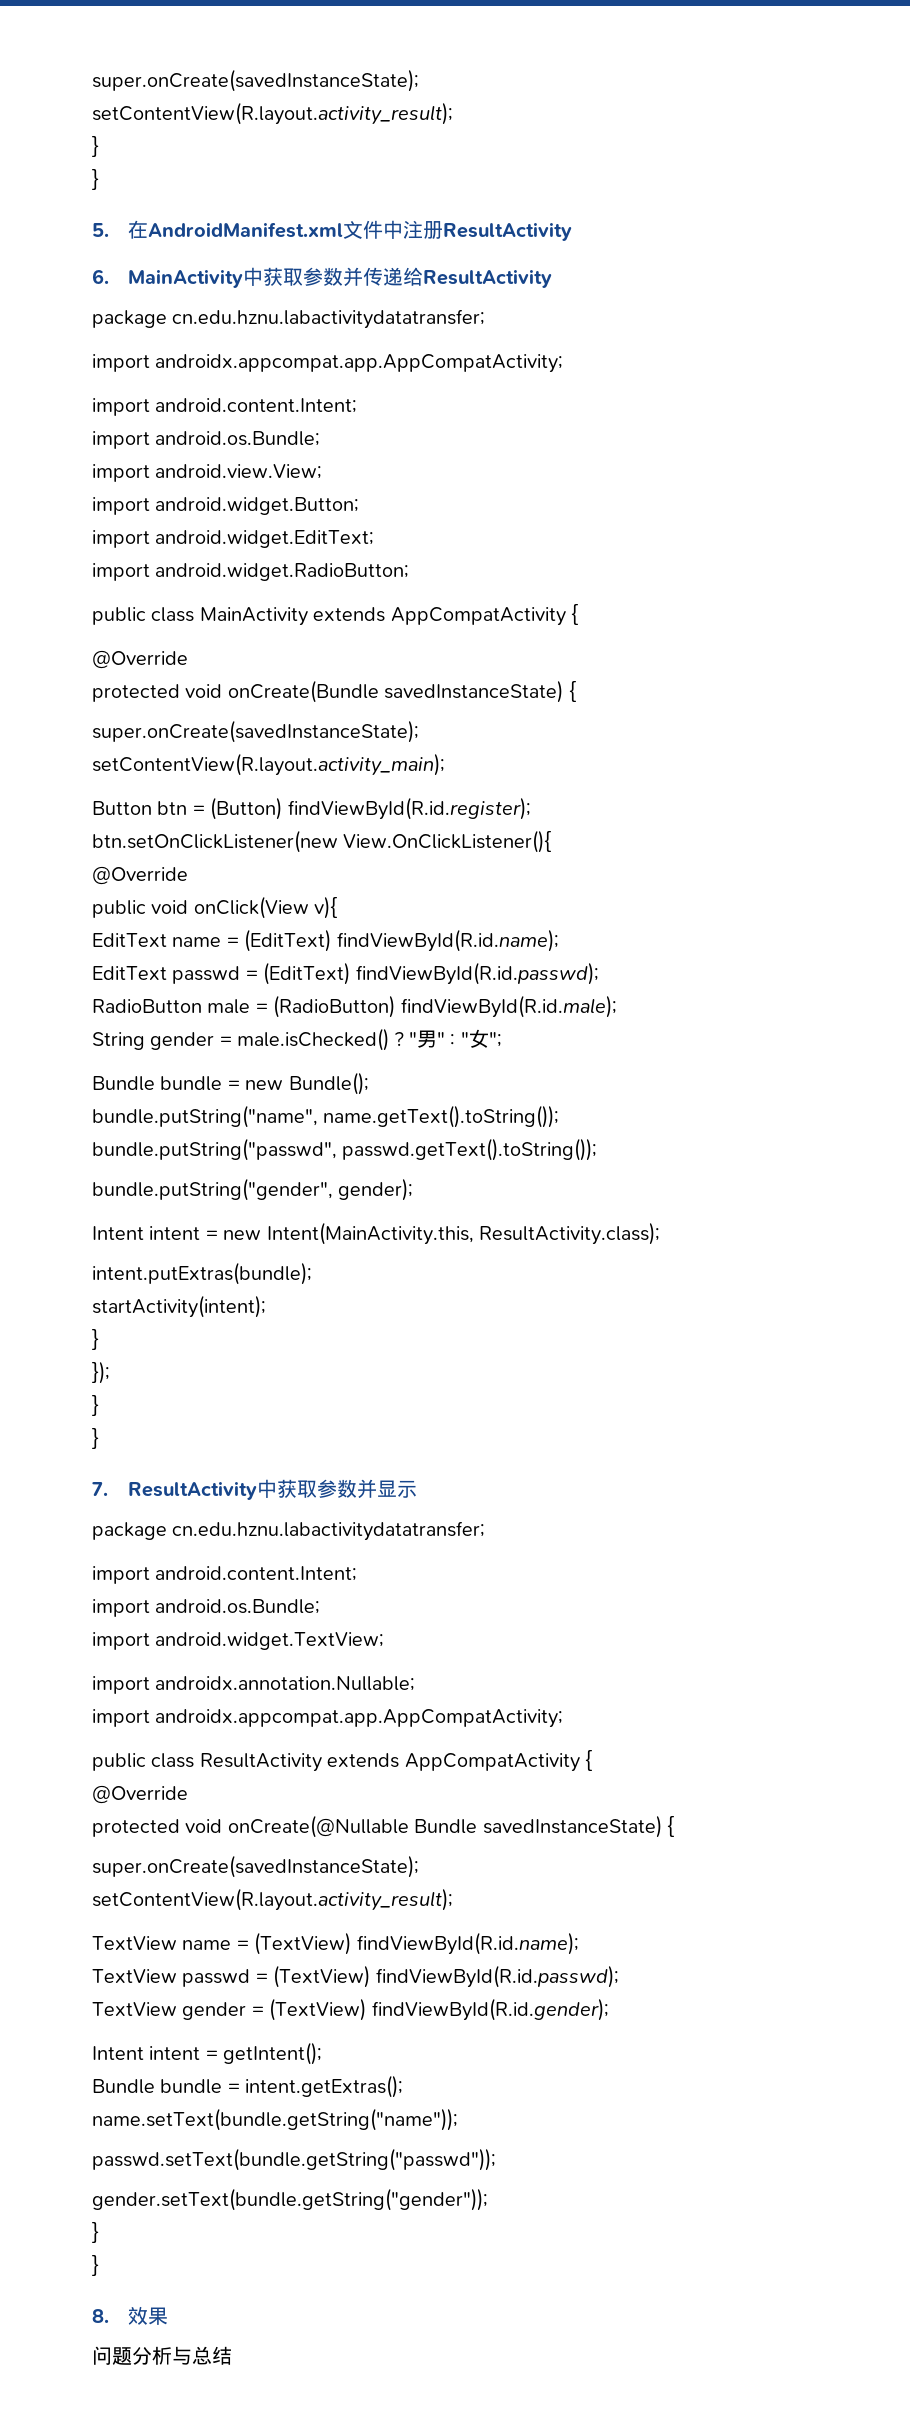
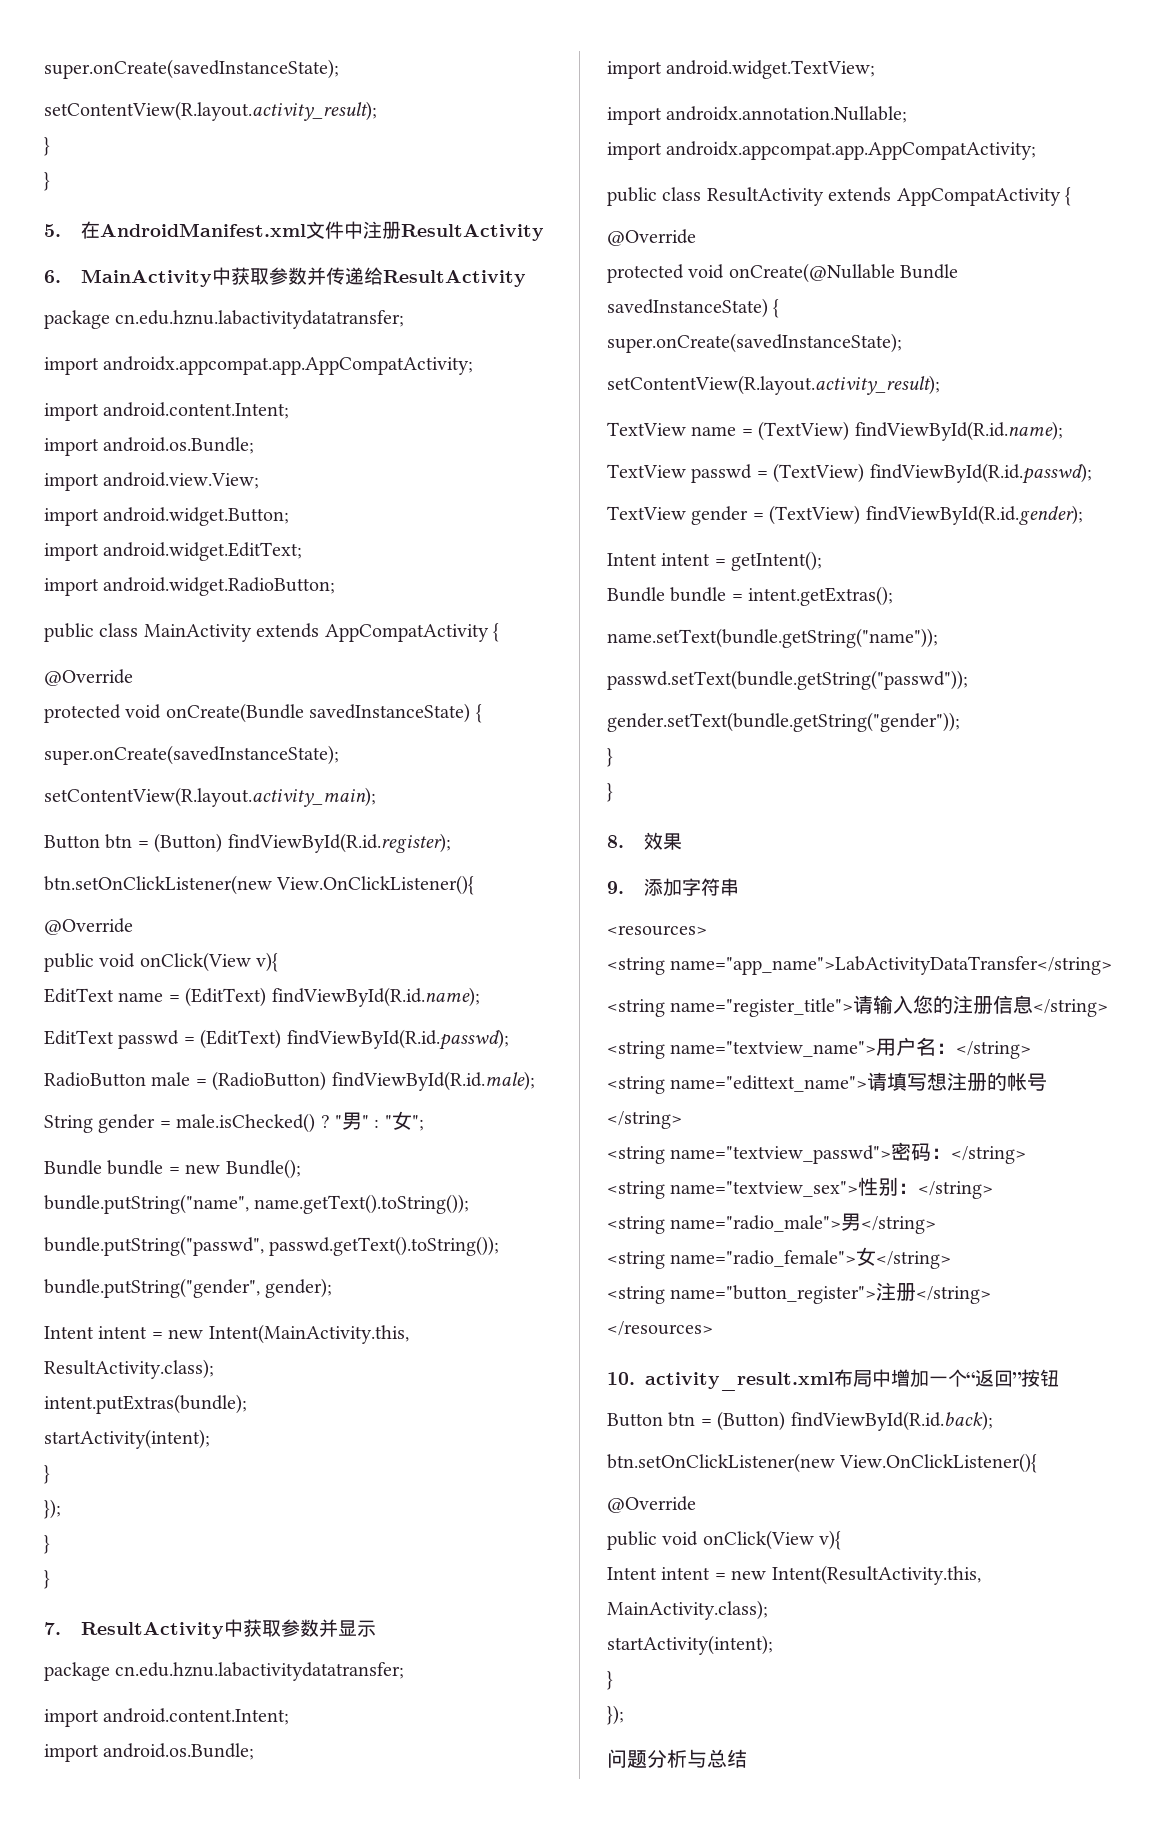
(169, 2316) none -> [607,878,740,896] [607,925,707,936] [607,956,1113,975] [607,995,1109,1017] [607,1037,1032,1059] [607,1072,1048,1094] [607,1111,682,1129] [607,1142,1027,1164] [607,1177,994,1199] [607,1213,937,1234] [607,1247,952,1269] [607,1282,992,1304] [607,1321,713,1336] [607,1369,1059,1391] [607,1411,993,1431] [607,1453,1038,1473] [607,1496,696,1513] [607,1530,842,1550] [607,1565,981,1585] [607,1600,768,1620] [607,1635,773,1655] [607,1671,613,1690] [607,1705,624,1725] // 9.添加字符串 // <resources> // <string name="app_name">LabActivityDataTransfer</string> // <string name="register_title">请输入您的注册信息</string> // <string name="textview_name">用户名：</string> // <string name="edittext_name">请填写想注册的帐号</string> // <string name="textview_passwd">密码：</string> // <string name="textview_sex">性别：</string> // <string name="radio_male">男</string> // <string name="radio_female">女</string> // <string name="button_register">注册</string> // </resources> // 10. activity_result.xml布局中增加一个“返回”按钮 // Button btn = (Button) findViewById(R.id.back); // btn.setOnClickListener(new View.OnClickListener(){ // @Override // public void onClick(View v){ // Intent intent = new Intent(ResultActivity.this, MainActivity.class); // startActivity(intent); // } // });

